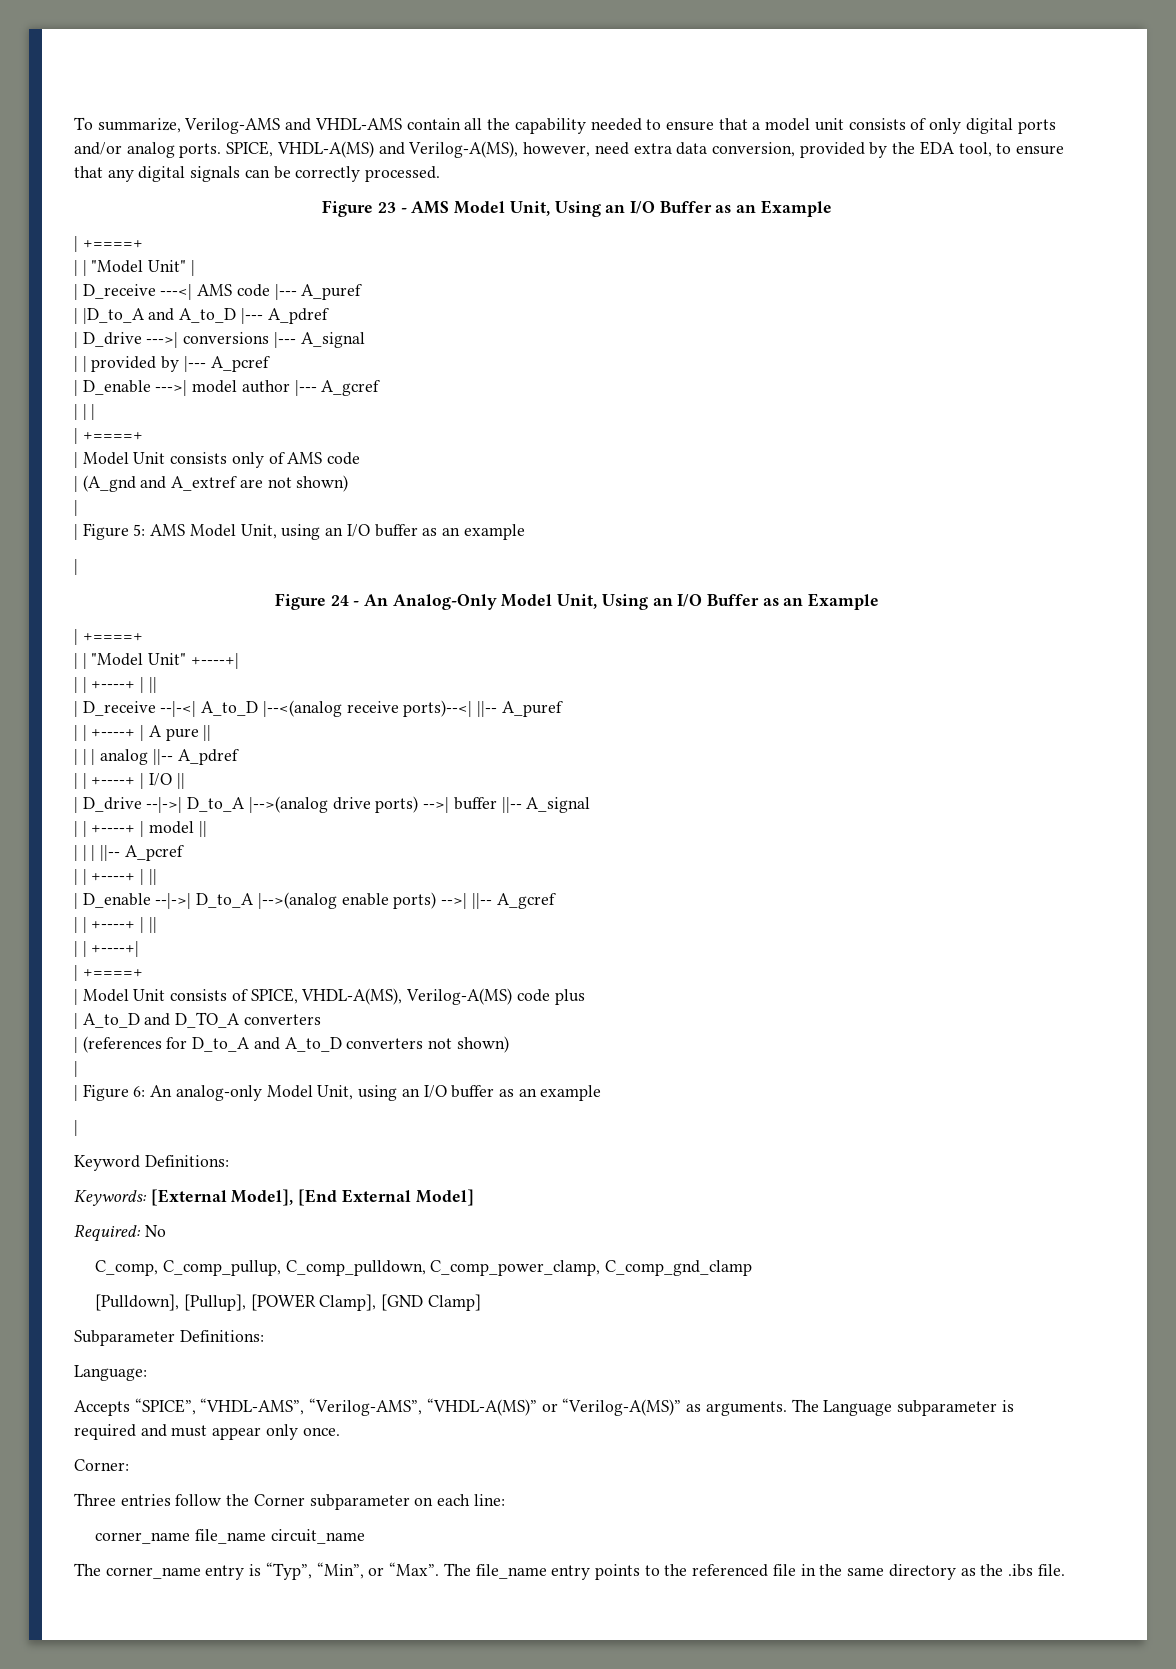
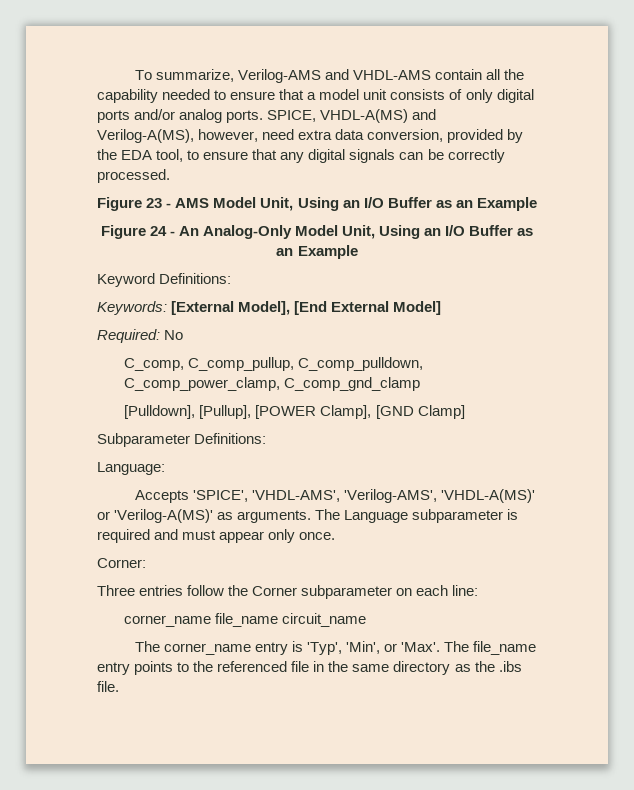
[74,236,143,252] [74,260,195,276] [74,284,363,300] [74,308,329,324] [74,332,365,348] [74,356,270,372] [74,380,381,396] [74,404,96,420] [74,428,143,444] [74,452,361,468] [74,475,349,492] [74,500,78,516] [74,523,525,540] [74,559,78,575] // | +====+ // | | "Model Unit" | // | D_receive ---<| AMS code |--- A_puref // | |D_to_A and A_to_D |--- A_pdref // | D_drive --->| conversions |--- A_signal // | | provided by |--- A_pcref // | D_enable --->| model author |--- A_gcref // | | | // | +====+ // | Model Unit consists only of AMS code // | (A_gnd and A_extref are not shown) // | // | Figure 5: AMS Model Unit, using an I/O buffer as an example // | -> (537, 204) none
[74,629,143,645] [74,653,239,669] [74,677,157,693] [74,700,563,717] [74,725,212,741] [74,749,239,765] [74,773,185,789] [74,796,591,813] [74,821,207,837] [74,845,184,861] [74,869,157,885] [74,892,556,909] [74,917,157,933] [74,941,140,957] [74,965,143,981] [74,988,585,1005] [74,1012,321,1029] [74,1036,509,1053] [74,1061,78,1077] [74,1084,602,1101] [74,1120,78,1136] // | +====+ // | | "Model Unit" +----+| // | | +----+ | || // | D_receive --|-<| A_to_D |--<(analog receive ports)--<| ||-- A_puref // | | +----+ | A pure || // | | | analog ||-- A_pdref // | | +----+ | I/O || // | D_drive --|->| D_to_A |-->(analog drive ports) -->| buffer ||-- A_signal // | | +----+ | model || // | | | ||-- A_pcref // | | +----+ | || // | D_enable --|->| D_to_A |-->(analog enable ports) -->| ||-- A_gcref // | | +----+ | || // | | +----+| // | +====+ // | Model Unit consists of SPICE, VHDL-A(MS), Verilog-A(MS) code plus // | A_to_D and D_TO_A converters // | (references for D_to_A and A_to_D converters not shown) // | // | Figure 6: An analog-only Model Unit, using an I/O buffer as an example // | -> (358, 252) none
[134,1398,682,1416] “SPICE”, “VHDL-AMS”, “Verilog-AMS”, “VHDL-A(MS)” or “Verilog-A(MS)” -> [193,489,536,503] [97,509,214,523] 'SPICE', 'VHDL-AMS', 'Verilog-AMS', 'VHDL-A(MS)' or 'Verilog-A(MS)'
[265,1562,440,1580] “Typ”, “Min”, or “Max”. -> [307,641,441,655] 'Typ', 'Min', or 'Max'.

